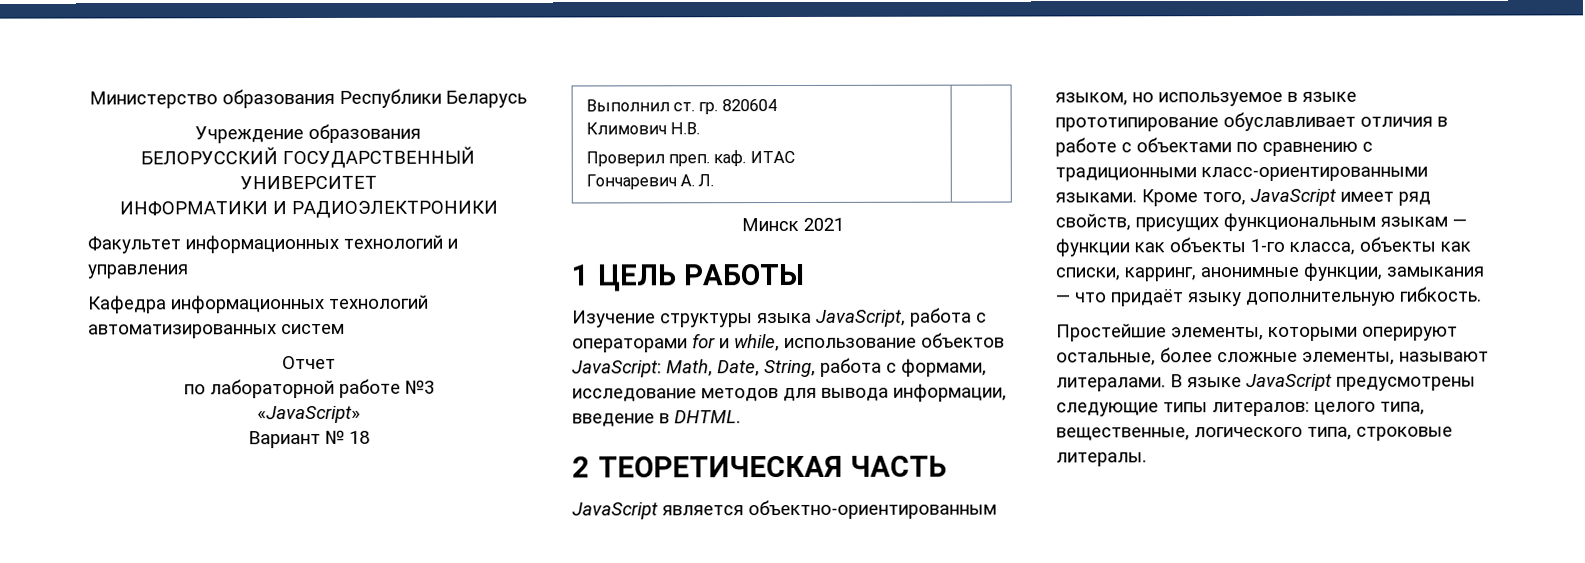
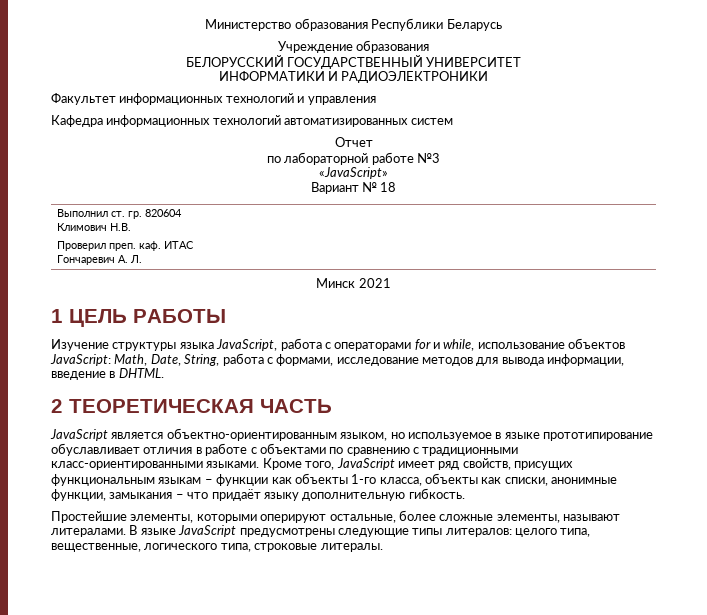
[1452,218,1467,227] — -> [204,479,213,484] –
[1124,267,1197,282] карринг, -> (548, 481) none
[1056,294,1071,303] — -> [175,494,184,499] –

